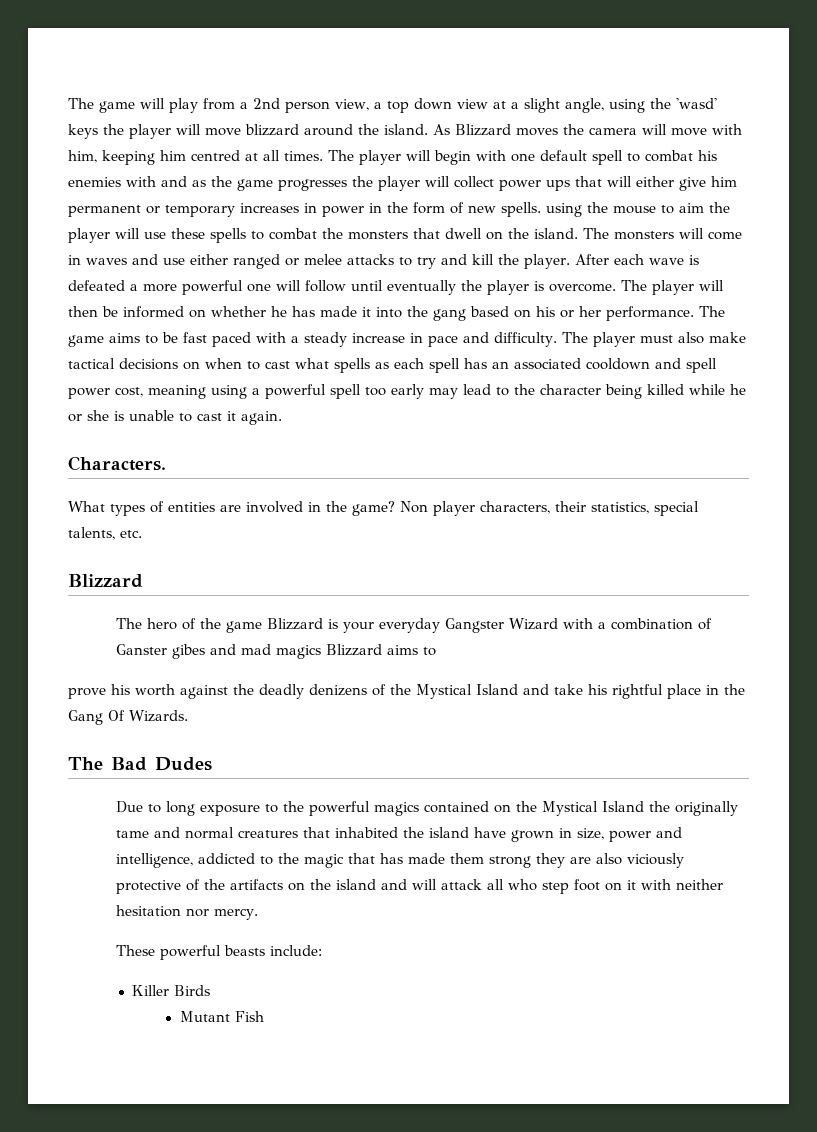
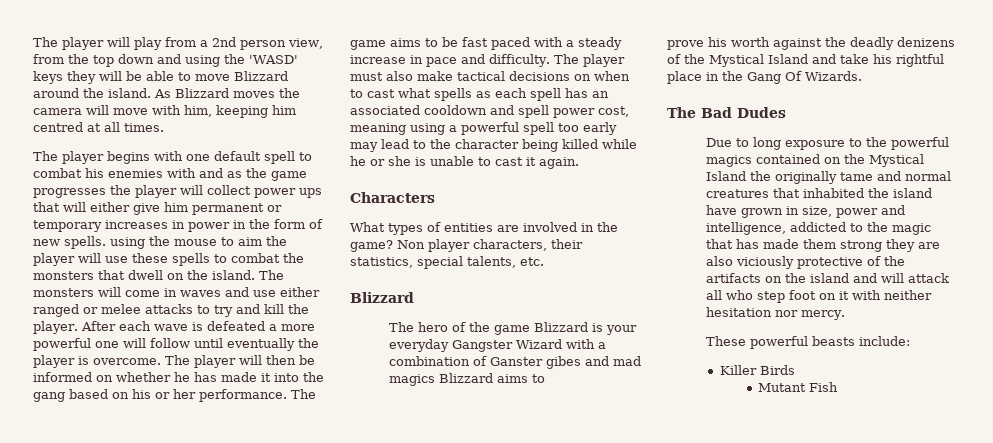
[68,98,135,113] The game -> [33,37,104,50] The player
[373,98,717,113] [68,124,299,139] a top down view at a slight angle, using the 'wasd' keys the player will move blizzard -> [33,54,298,67] [33,71,288,84] from the top down and using the 'WASD' keys they will be able to move Blizzard
[328,150,471,165] The player will begin -> [33,151,150,164] // The player begins
[68,456,166,471] Characters. -> [350,192,435,203] Characters

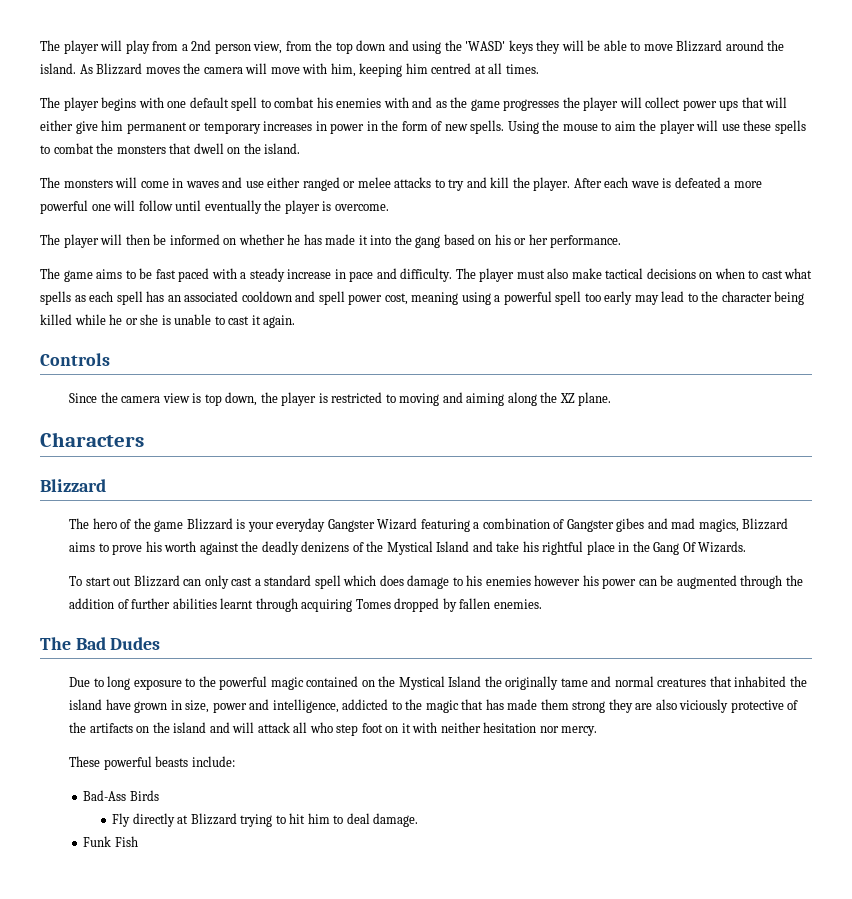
[110,237,145,249] using -> [507,121,539,134] Using
(255, 275) none -> (301, 148) //
(161, 361) none -> (389, 207) //
(287, 395) none -> (622, 241) //
[350,192,435,203] [350,222,618,235] [350,239,583,252] [350,256,544,269] Characters // What types of entities are involved in the game? Non player characters, their statistics, special talents, etc. -> [40,353,110,366] [68,392,612,406] [40,432,144,447] Controls // Since the camera view is top down, the player is restricted to moving and aiming along the XZ plane. // Characters
[565,339,595,349] with -> [420,519,470,532] featuring
[489,357,543,366] Ganster -> [566,519,614,532] Gangster
[388,374,435,386] magics -> [698,519,739,532] magics,
(545, 378) // -> (109, 547) none
(862, 76) none -> [68,575,803,589] [68,598,542,612] // To start out Blizzard can only cast a standard spell which does damage to his enemies however his power can be augmented through the addition of further abilities learnt through acquiring Tomes dropped by fallen enemies.
[705,155,752,167] magics -> [270,677,304,690] magic
[719,365,757,375] Killer -> [83,790,127,801] Bad-Ass
[758,383,807,392] Mutant -> [112,813,419,827] [83,836,112,847] Fly directly at Blizzard trying to hit him to deal damage. // Funk

